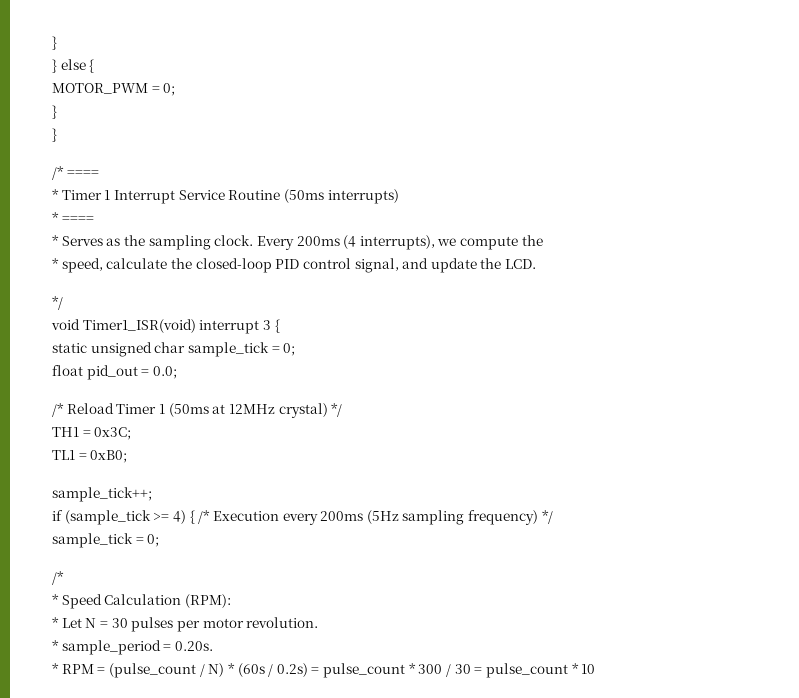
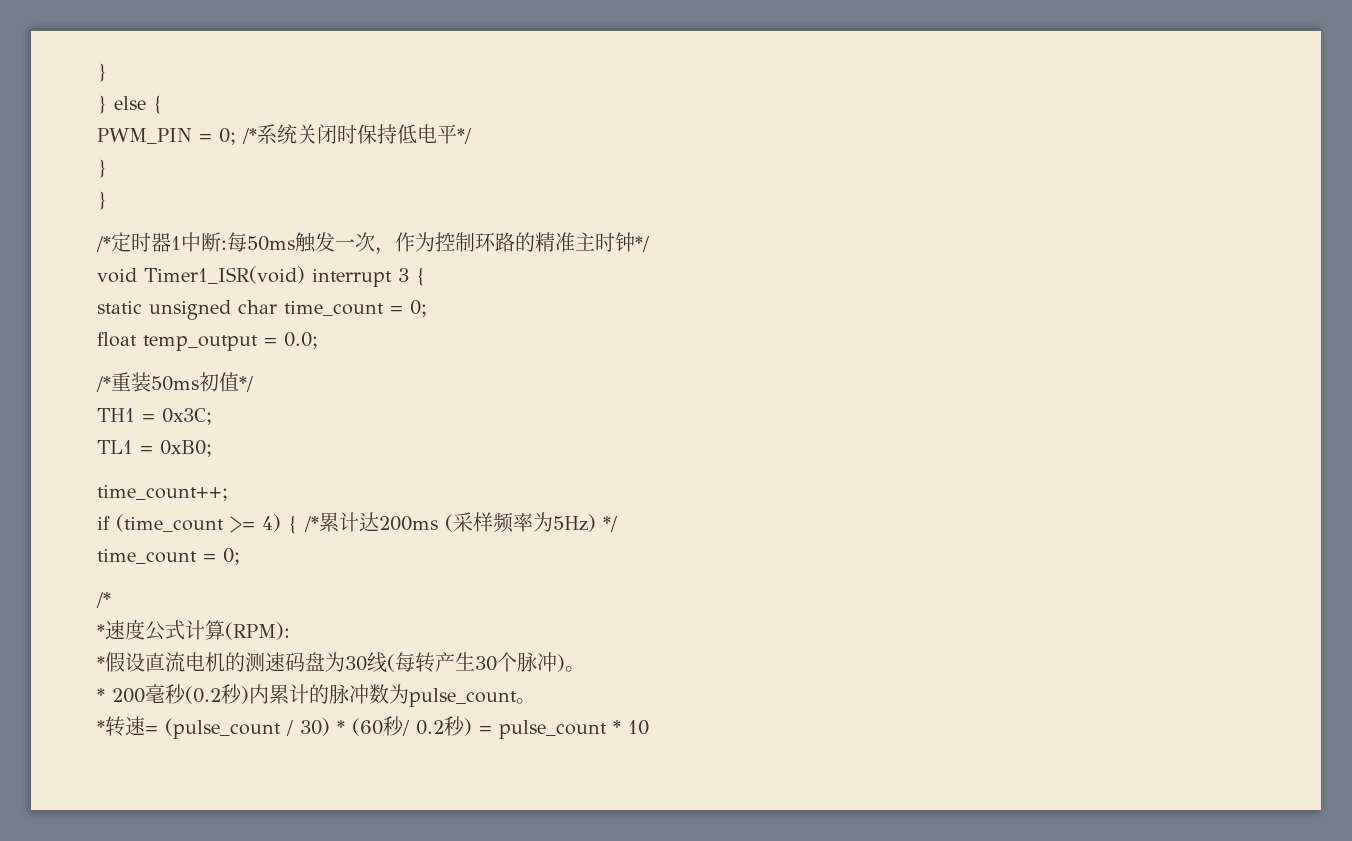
[52,83,176,96] [52,105,57,119] [52,128,57,142] [52,166,99,180] [52,189,399,204] [52,212,94,223] [52,235,543,250] [52,258,537,273] MOTOR_PWM = 0; // } // } // /* ==== // * Timer 1 Interrupt Service Routine (50ms interrupts) // * ==== // * Serves as the sampling clock. Every 200ms (4 interrupts), we compute the // * speed, calculate the closed-loop PID control signal, and update the LCD. // -> [97,124,472,145] [97,159,107,178] [97,191,107,210] [96,232,635,255] PWM_PIN = 0; /*系统关闭时保持低电平*/ // } // } // /*定时器1中断:每50ms触发一次，作为控制环路的精准主时钟
[187,342,269,357] sample_tick -> [284,300,384,316] time_count
[86,365,138,380] pid_out -> [143,335,258,351] temp_output
[66,403,328,418] Reload Timer 1 (50ms at 12MHz crystal) -> [111,372,239,392] 重装50ms初值
[52,487,152,502] sample_tick++; -> [97,484,228,501] time_count++;
[64,510,151,525] (sample_tick -> [116,514,224,532] (time_count
[212,510,553,525] [52,533,133,548] Execution every 200ms (5Hz sampling frequency) */ // sample_tick -> [319,512,618,533] [97,548,197,564] 累计达200ms (采样频率为5Hz) */ // time_count
[61,594,182,609] Speed Calculation -> [105,619,225,641] 速度公式计算
[61,617,319,632] [52,640,213,655] [52,663,94,674] Let N = 30 pulses per motor revolution. // * sample_period = 0.20s. // * RPM -> [105,652,585,673] [97,684,536,707] [97,716,145,737] 假设直流电机的测速码盘为30线(每转产生30个脉冲)。 // * 200毫秒(0.2秒)内累计的脉冲数为pulse_count。 // *转速
[208,663,471,678] N) * (60s / 0.2s) = pulse_count * 300 / 30 -> [300,716,472,736] 30) * (60秒/ 0.2秒)

